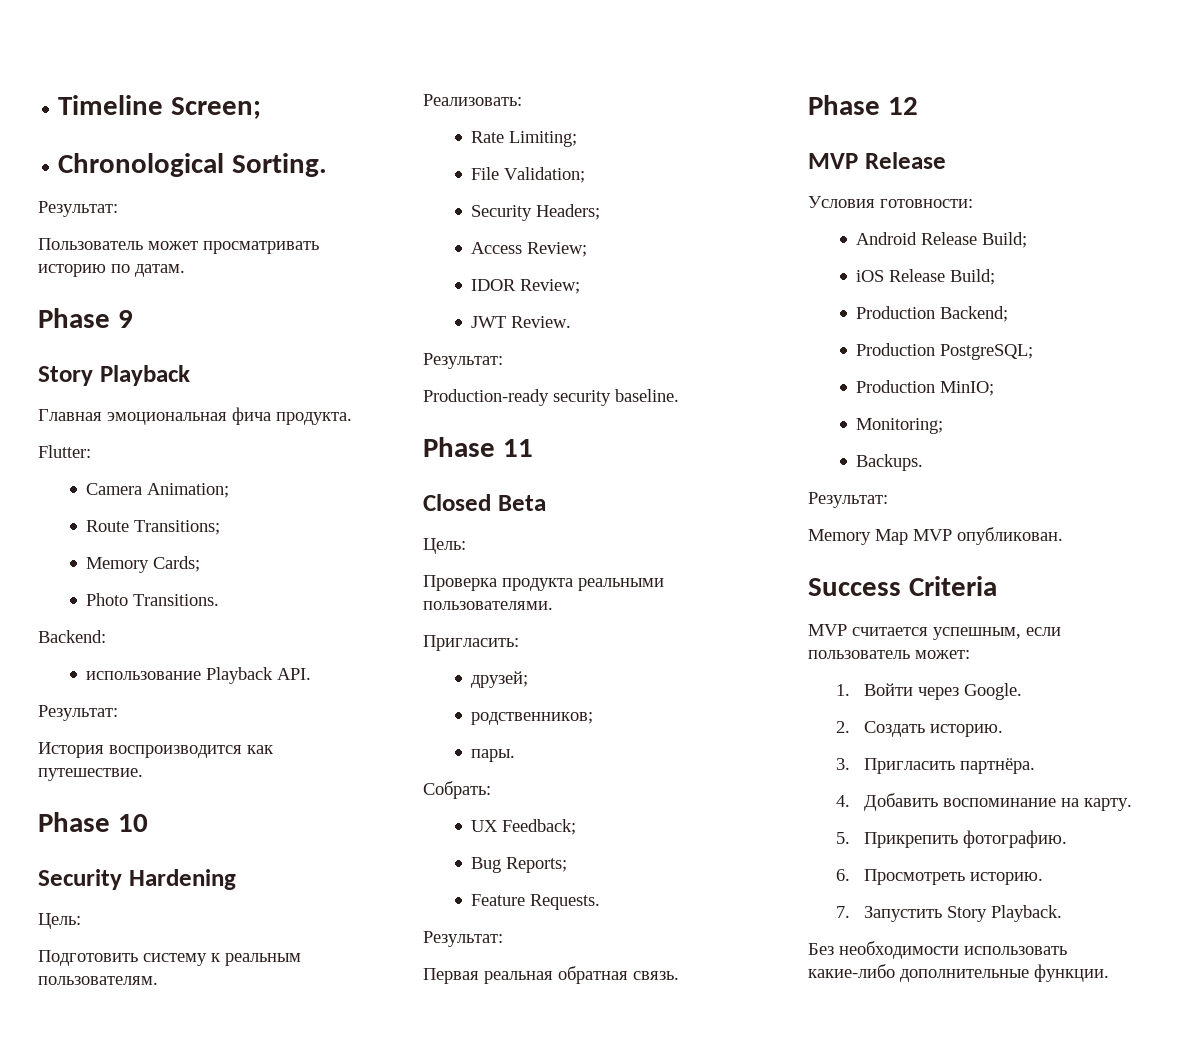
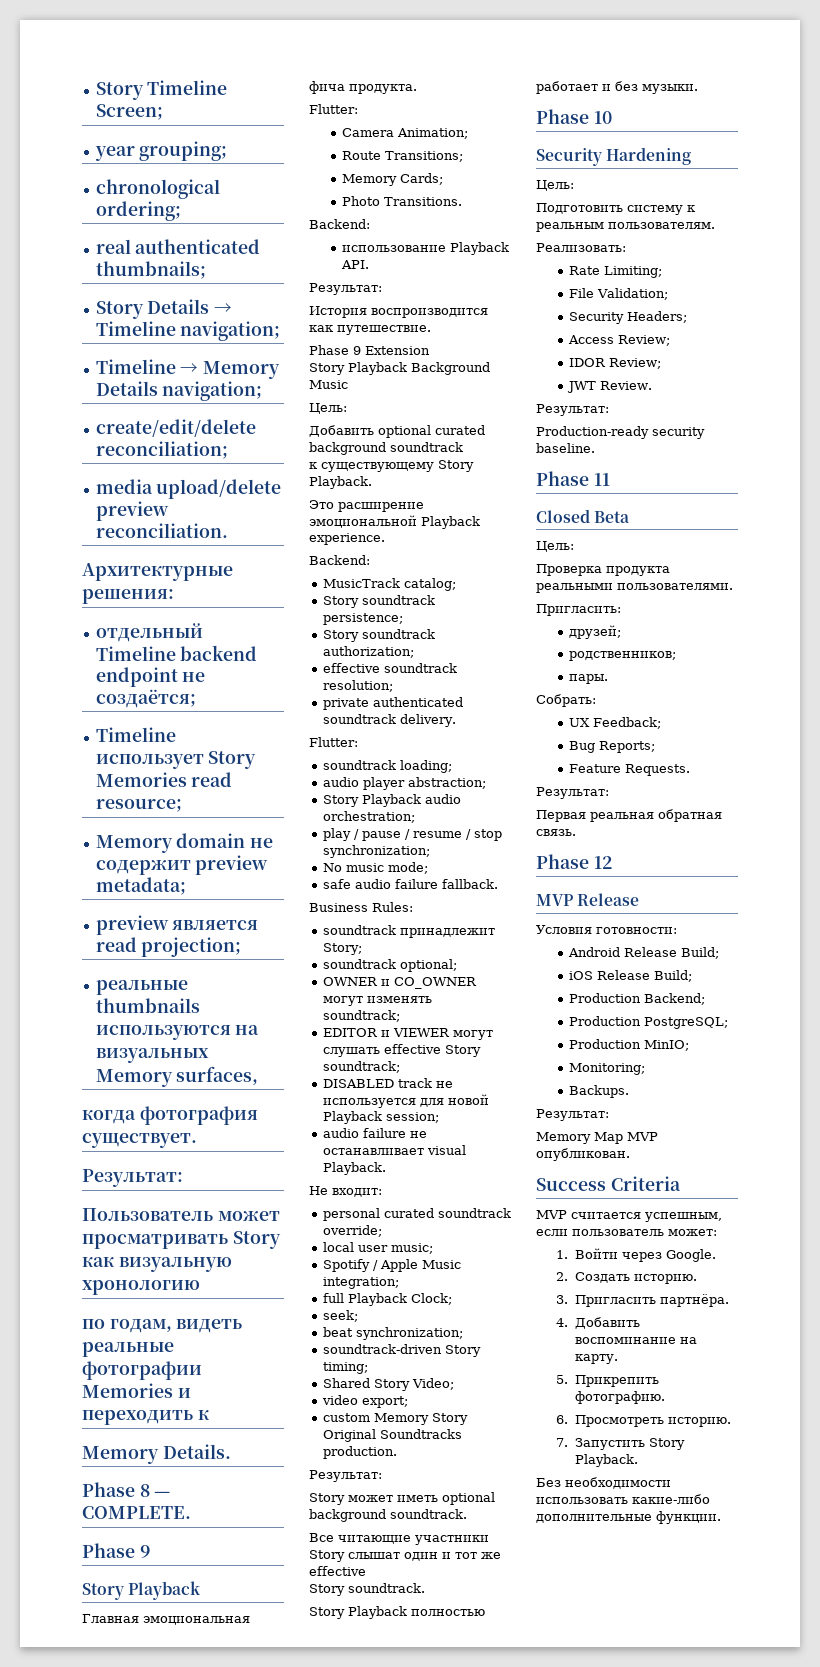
(58, 105) none -> [95,82,144,100] Story
[58,153,328,177] [38,201,118,217] [38,238,319,254] [38,264,185,277] Chronological Sorting. // Результат: // Пользователь может просматривать историю по датам. -> [94,141,228,161] [95,179,220,199] [95,201,181,221] [95,239,261,254] [95,261,206,279] [95,299,233,319] [95,321,281,341] [95,359,281,379] [95,381,263,401] [95,419,256,437] [95,441,228,459] [95,479,282,499] [95,501,169,521] [95,523,228,538] [82,563,233,581] [82,589,174,604] [95,623,203,642] [95,645,258,661] [95,667,206,687] [95,689,196,708] [95,727,176,742] [95,751,257,769] [95,772,233,787] [95,798,182,812] [95,833,274,853] [95,855,269,875] [95,877,186,895] [95,915,259,935] [95,937,242,957] [95,980,188,995] [95,998,200,1013] [95,1025,260,1040] [95,1048,209,1063] [95,1066,259,1087] [82,1106,258,1125] [82,1133,197,1148] [82,1169,183,1187] [82,1208,280,1221] [82,1231,281,1249] [82,1257,232,1272] [82,1280,200,1295] [82,1319,243,1333] [82,1342,174,1357] [82,1361,202,1380] [82,1383,191,1398] [82,1410,209,1425] [82,1444,231,1464] [82,1482,171,1497] [82,1506,191,1519] year grouping; // chronological ordering; // real authenticated thumbnails; // Story Details → Timeline navigation; // Timeline → Memory Details navigation; // create/edit/delete reconciliation; // media upload/delete preview reconciliation. // Архитектурные решения: // отдельный Timeline backend endpoint не создаётся; // Timeline использует Story Memories read resource; // Memory domain не содержит preview metadata; // preview является read projection; // реальные thumbnails используются на визуальных Memory surfaces, // когда фотография существует. // Результат: // Пользователь может просматривать Story как визуальную хронологию // по годам, видеть реальные фотографии Memories и переходить к // Memory Details. // Phase 8 — COMPLETE.
(143, 774) none -> [309,345,430,355] [309,362,490,375] [309,380,348,389] [309,403,347,414] [309,425,485,438] [309,442,463,455] [309,460,474,472] [309,476,372,489] [309,500,424,512] [309,515,480,529] [309,533,385,545] [309,555,370,565] [322,578,456,591] [322,595,435,608] [322,613,403,625] [322,629,435,642] [322,646,414,658] [322,663,457,673] [322,680,393,692] [322,697,463,710] [322,714,456,727] [309,737,358,747] [322,760,452,773] [322,777,486,790] [322,794,461,807] [322,811,415,823] [322,828,502,841] [322,845,430,858] [322,862,428,874] [322,879,498,889] [309,902,413,912] [322,925,495,938] [322,943,362,955] [322,959,457,972] [322,977,477,989] [322,996,432,1006] [322,1010,400,1022] [322,1028,493,1040] [322,1044,481,1057] [322,1061,400,1073] [322,1078,453,1088] [322,1094,489,1108] [322,1111,439,1124] [322,1128,427,1138] [322,1145,466,1155] [322,1162,386,1175] [309,1186,382,1197] [322,1208,511,1221] [322,1225,382,1237] [322,1242,433,1254] [322,1259,461,1272] [322,1277,399,1289] [322,1293,452,1306] [322,1310,358,1322] [322,1327,463,1340] [322,1344,481,1357] [322,1362,368,1374] [322,1378,454,1391] [321,1395,408,1408] [322,1413,468,1425] [322,1429,462,1442] [322,1446,397,1459] [309,1470,382,1482] [309,1492,495,1505] [309,1509,467,1522] [309,1533,489,1545] [309,1550,501,1562] [309,1566,366,1576] [309,1583,425,1596] [309,1606,485,1619] [536,81,698,94] // Phase 9 Extension // Story Playback Background Music // Цель: // Добавить optional curated background soundtrack // к существующему Story Playback. // Это расширение эмоциональной Playback experience. // Backend: // MusicTrack catalog; // Story soundtrack persistence; // Story soundtrack authorization; // effective soundtrack resolution; // private authenticated soundtrack delivery. // Flutter: // soundtrack loading; // audio player abstraction; // Story Playback audio orchestration; // play / pause / resume / stop synchronization; // No music mode; // safe audio failure fallback. // Business Rules: // soundtrack принадлежит Story; // soundtrack optional; // OWNER и CO_OWNER могут изменять soundtrack; // EDITOR и VIEWER могут слушать effective Story soundtrack; // DISABLED track не используется для новой Playback session; // audio failure не останавливает visual Playback. // Не входит: // personal curated soundtrack override; // local user music; // Spotify / Apple Music integration; // full Playback Clock; // seek; // beat synchronization; // soundtrack-driven Story timing; // Shared Story Video; // video export; // custom Memory Story Original Soundtracks production. // Результат: // Story может иметь optional background soundtrack. // Все читающие участники Story слышат один и тот же effective // Story soundtrack. // Story Playback полностью работает и без музыки.

